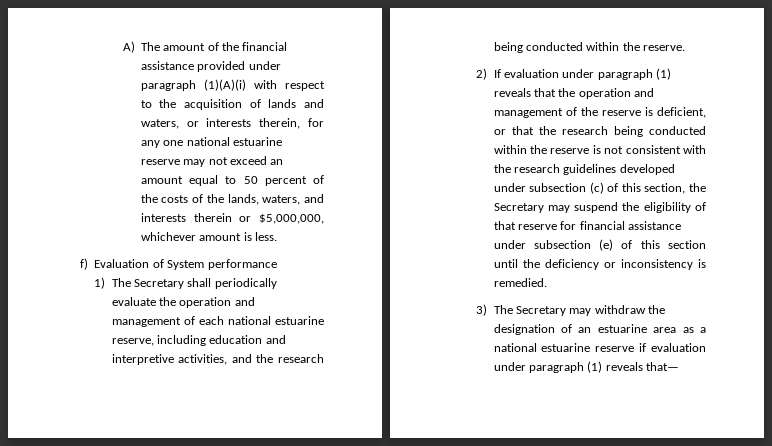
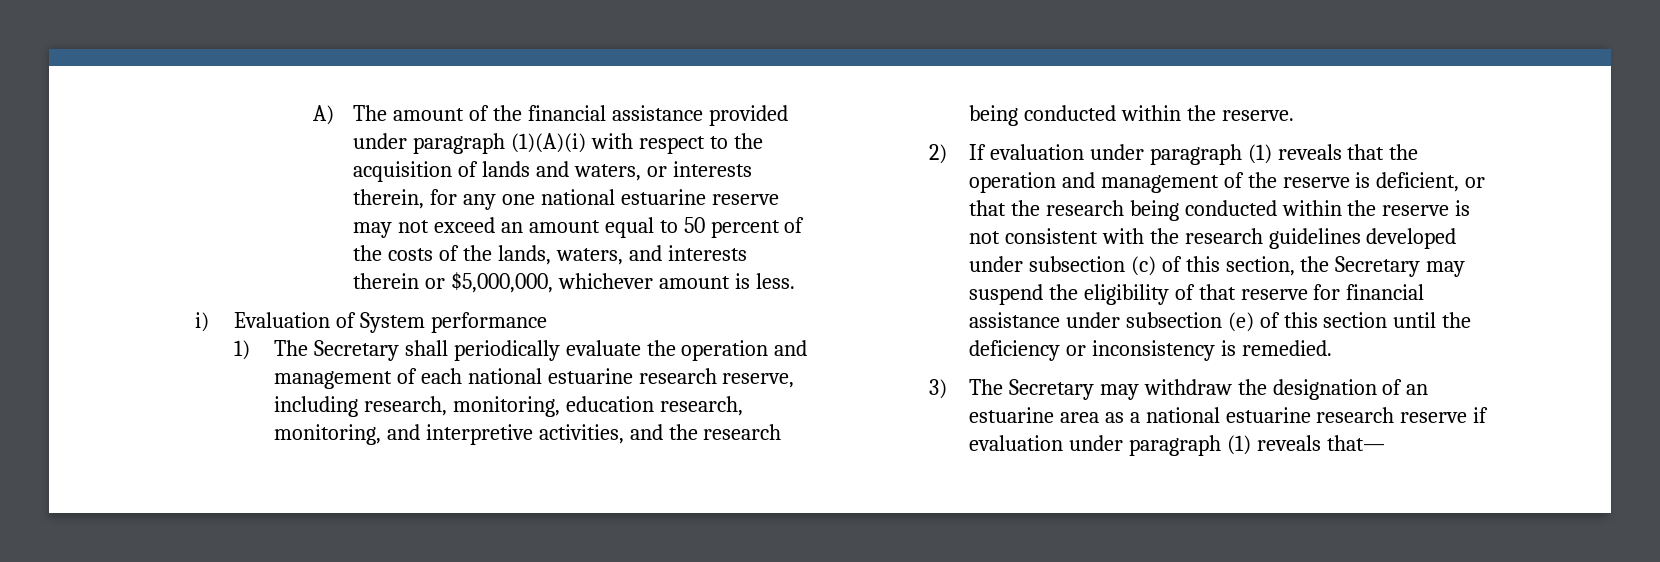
[80,258,89,270] f) -> [194,312,209,332] i)
(324, 320) none -> [638,368,717,384] research
[209,335,263,344] education -> [363,396,743,417] [273,424,381,445] research, monitoring, education research, monitoring,
(591, 347) none -> [1316,407,1395,423] research

